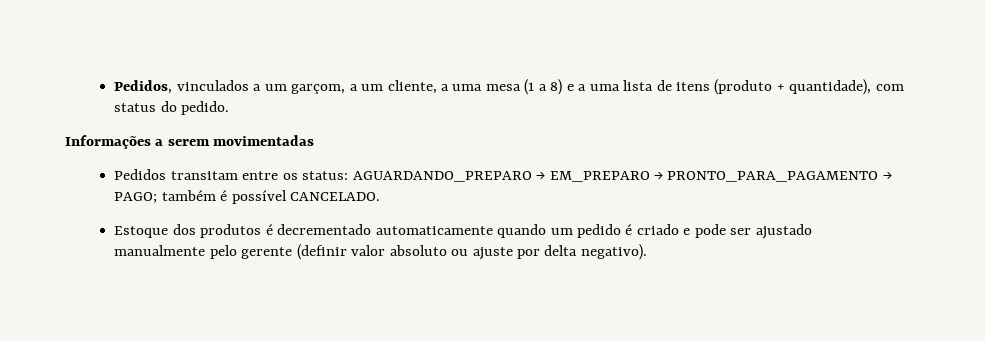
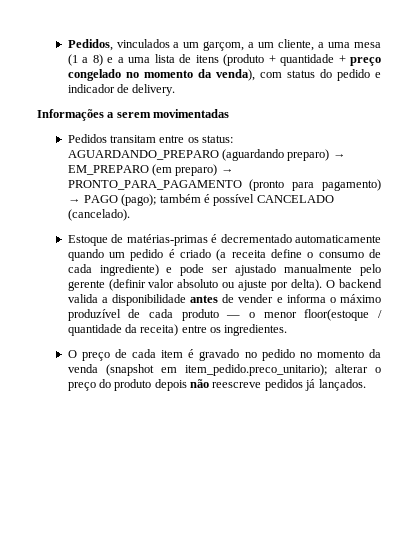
[789,79,904,95] [114,101,230,115] quantidade), com status do pedido. -> [280,54,381,66] [67,69,381,81] [67,84,176,96] quantidade + preço congelado no momento da venda), com status do pedido e indicador de delivery.
[536,171,892,182] [114,192,158,204] → EM_PREPARO → PRONTO_PARA_PAGAMENTO → PAGO; -> [221,149,346,161] [67,164,234,176] [67,179,381,191] [67,194,157,206] (aguardando preparo) → EM_PREPARO (em preparo) → PRONTO_PARA_PAGAMENTO (pronto para pagamento) → PAGO (pago);
[290,192,381,201] CANCELADO. -> [256,195,334,203] [67,209,130,221] CANCELADO (cancelado).
[172,224,262,238] dos produtos -> [111,234,208,246] de matérias-primas
(679, 229) none -> [216,249,381,261] [67,264,159,276] (a receita define o consumo de cada ingrediente)
[544,244,647,260] delta negativo). -> [291,279,382,291] [67,294,382,306] [67,309,382,321] [67,324,288,336] [67,349,381,361] [67,364,381,376] [67,379,366,391] delta). O backend valida a disponibilidade antes de vender e informa o máximo produzível de cada produto — o menor floor(estoque / quantidade da receita) entre os ingredientes. // O preço de cada item é gravado no pedido no momento da venda (snapshot em item_pedido.preco_unitario); alterar o preço do produto depois não reescreve pedidos já lançados.

